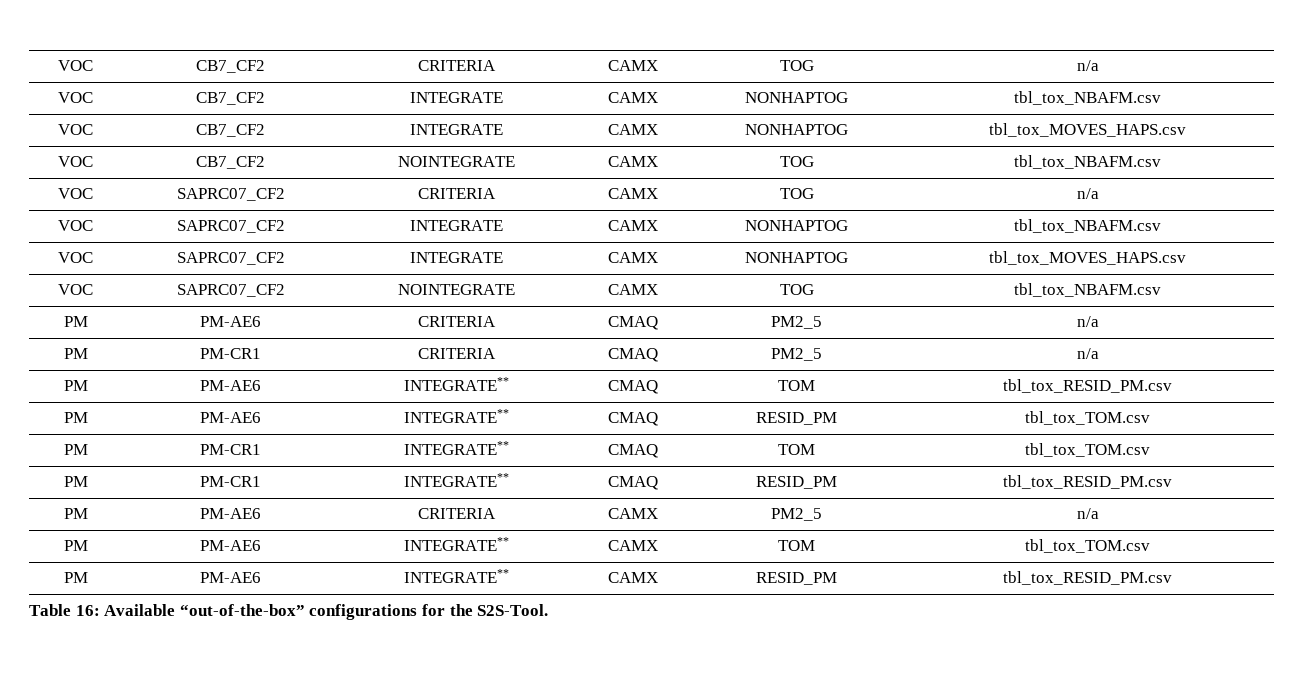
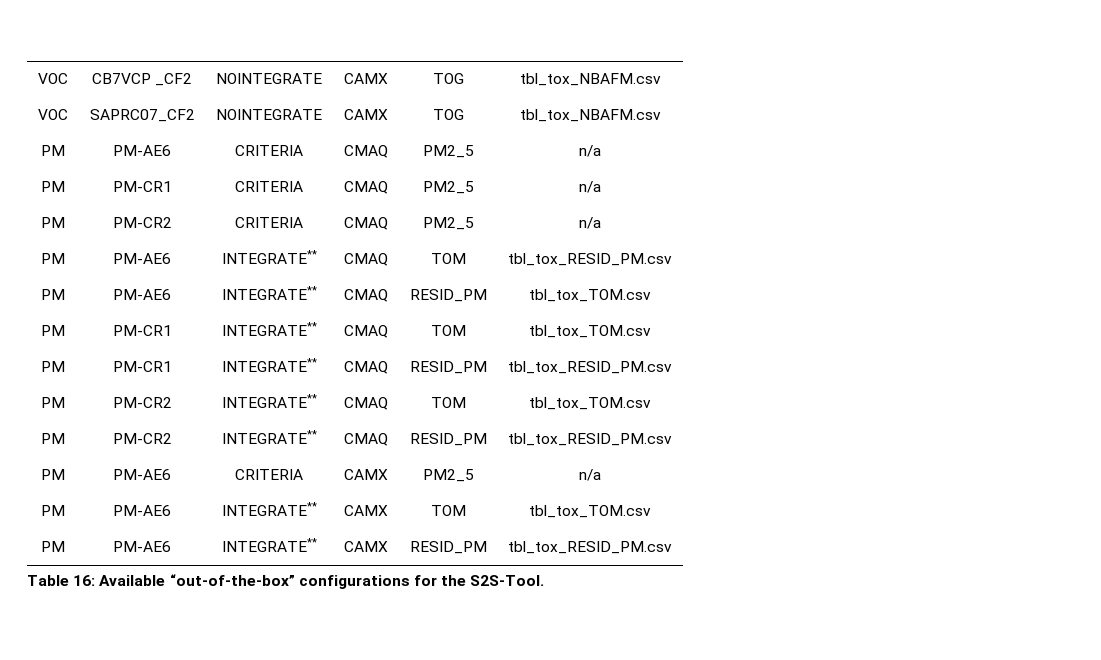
[58,60,93,71] [196,60,265,73] [417,60,496,71] [607,60,658,71] [779,60,814,71] [1076,60,1099,71] [58,92,93,103] [196,92,265,105] [409,92,503,103] [607,92,658,103] [745,92,848,103] [1014,91,1161,105] [58,124,93,135] [196,124,265,137] [409,124,503,135] [607,124,658,135] [745,124,848,135] [989,123,1186,137] [58,156,93,167] [196,156,265,169] [397,156,515,167] [607,156,658,167] [779,156,814,167] [1014,155,1161,169] [58,188,93,199] [176,188,285,201] [417,188,496,199] [607,188,658,199] [779,188,814,199] [1076,188,1099,199] [58,220,93,231] [176,220,285,233] [409,220,503,231] [607,220,658,231] [745,220,848,231] [1014,219,1161,233] [58,252,93,263] [176,252,285,265] [409,252,503,263] [607,252,658,263] [745,252,848,263] [989,251,1186,265] VOC | CB7_CF2 | CRITERIA | CAMX | TOG | n/a // VOC | CB7_CF2 | INTEGRATE | CAMX | NONHAPTOG | tbl_tox_NBAFM.csv // VOC | CB7_CF2 | INTEGRATE | CAMX | NONHAPTOG | tbl_tox_MOVES_HAPS.csv // VOC | CB7_CF2 | NOINTEGRATE | CAMX | TOG | tbl_tox_NBAFM.csv // VOC | SAPRC07_CF2 | CRITERIA | CAMX | TOG | n/a // VOC | SAPRC07_CF2 | INTEGRATE | CAMX | NONHAPTOG | tbl_tox_NBAFM.csv // VOC | SAPRC07_CF2 | INTEGRATE | CAMX | NONHAPTOG | tbl_tox_MOVES_HAPS.csv -> [38,73,68,84] [91,73,193,86] [216,73,322,84] [343,73,388,84] [432,73,464,84] [519,73,661,86] VOC | CB7VCP _CF2 | NOINTEGRATE | CAMX | TOG | tbl_tox_NBAFM.csv
(1099, 353) none -> [41,217,65,228] [112,217,172,228] [235,217,303,228] [343,217,388,230] [422,217,474,230] [579,217,601,229] // PM | PM-CR2 | CRITERIA | CMAQ | PM2_5 | n/a
(1172, 482) none -> [41,397,65,408] [112,397,172,408] [221,394,317,408] [343,397,388,410] [430,397,466,408] [529,397,651,410] [41,433,65,444] [112,433,172,444] [221,430,317,444] [343,433,388,446] [409,433,487,446] [508,433,672,446] // PM | PM-CR2 | INTEGRATE** | CMAQ | TOM | tbl_tox_TOM.csv // PM | PM-CR2 | INTEGRATE** | CMAQ | RESID_PM | tbl_tox_RESID_PM.csv

